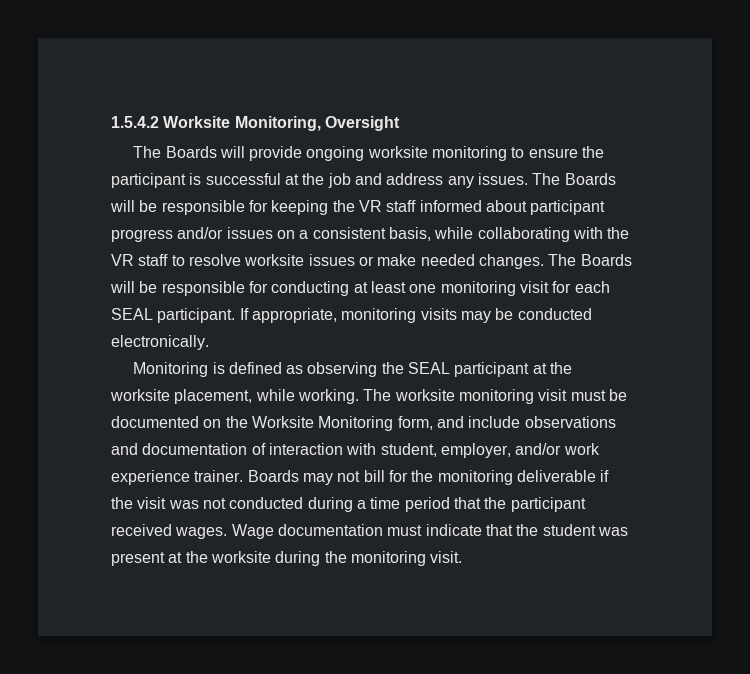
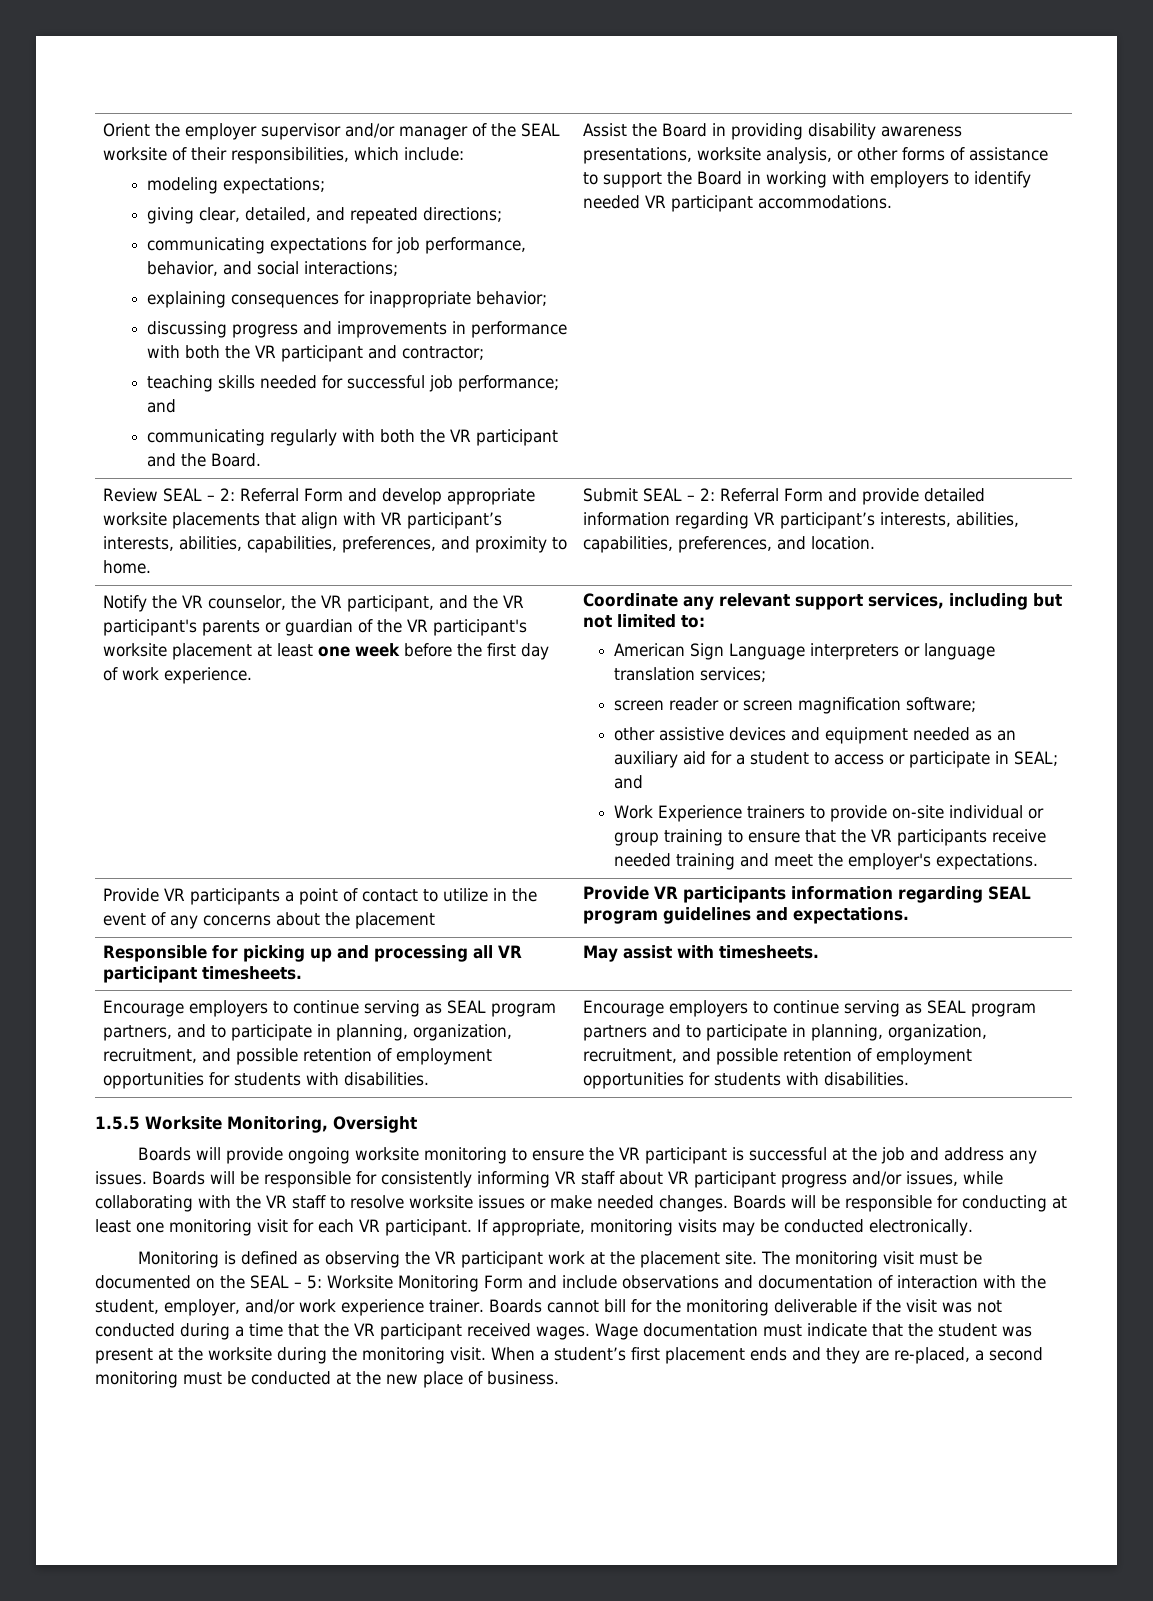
[111,116,159,128] 1.5.4.2 -> [103,123,561,140] [103,147,465,164] [146,177,325,194] [146,207,502,224] [146,237,526,254] [146,261,398,276] [146,291,547,308] [146,321,567,338] [146,345,484,362] [146,375,559,392] [146,399,176,413] [146,429,558,446] [146,453,261,467] [583,123,963,140] [583,147,1049,164] [583,171,1032,188] [583,195,893,212] [103,488,536,505] [103,512,503,529] [103,536,568,553] [103,560,152,574] [583,488,986,505] [583,512,1020,529] [583,536,876,553] [103,595,525,612] [103,619,528,636] [103,643,550,660] [103,667,253,684] [583,593,1063,610] [583,614,706,628] [614,643,996,660] [614,667,767,682] [614,697,977,714] [614,727,1017,744] [614,751,1059,768] [614,775,644,789] [614,805,1045,822] [614,829,1047,846] [614,853,1039,870] [103,888,538,905] [103,912,436,929] [583,886,1032,903] [583,907,910,924] [103,945,523,962] [103,966,303,983] [583,945,820,962] [103,1000,557,1017] [103,1024,513,1041] [103,1048,493,1065] [103,1072,430,1089] [583,1000,1037,1017] [583,1024,988,1041] [583,1048,973,1065] [583,1072,910,1089] [95,1116,140,1130] Orient the employer supervisor and/or manager of the SEAL worksite of their responsibilities, which include: // modeling expectations; // giving clear, detailed, and repeated directions; // communicating expectations for job performance, behavior, and social interactions; // explaining consequences for inappropriate behavior; // discussing progress and improvements in performance with both the VR participant and contractor; // teaching skills needed for successful job performance; and // communicating regularly with both the VR participant and the Board. | Assist the Board in providing disability awareness presentations, worksite analysis, or other forms of assistance to support the Board in working with employers to identify needed VR participant accommodations. // Review SEAL – 2: Referral Form and develop appropriate worksite placements that align with VR participant’s interests, abilities, capabilities, preferences, and proximity to home. | Submit SEAL – 2: Referral Form and provide detailed information regarding VR participant’s interests, abilities, capabilities, preferences, and location. // Notify the VR counselor, the VR participant, and the VR participant's parents or guardian of the VR participant's worksite placement at least one week before the first day of work experience. | Coordinate any relevant support services, including but not limited to: // American Sign Language interpreters or language translation services; // screen reader or screen magnification software; // other assistive devices and equipment needed as an auxiliary aid for a student to access or participate in SEAL; and // Work Experience trainers to provide on-site individual or group training to ensure that the VR participants receive needed training and meet the employer's expectations. // Provide VR participants a point of contact to utilize in the event of any concerns about the placement | Provide VR participants information regarding SEAL program guidelines and expectations. // Responsible for picking up and processing all VR participant timesheets. | May assist with timesheets. // Encourage employers to continue serving as SEAL program partners, and to participate in planning, organization, recruitment, and possible retention of employment opportunities for students with disabilities. | Encourage employers to continue serving as SEAL program partners and to participate in planning, organization, recruitment, and possible retention of employment opportunities for students with disabilities. // 1.5.5
[133,146,162,158] The -> (417, 1124) none
(605, 152) none -> [618,1147,640,1160] VR
[532,173,616,185] [110,200,606,215] [111,227,431,242] The Boards will be responsible for keeping the VR staff informed about participant progress and/or issues on a consistent basis, -> [152,1171,958,1188] Boards will be responsible for consistently informing VR staff about VR participant progress and/or issues,
[548,254,577,266] The -> (728, 1203) none
[111,308,153,320] SEAL -> [359,1219,380,1232] VR
[408,362,573,377] [110,389,455,404] SEAL participant at the worksite placement, while working. The worksite -> [434,1251,790,1268] VR participant work at the placement site. The
(248, 422) none -> [250,1275,322,1289] SEAL – 5:
[397,416,433,430] form, -> [483,1275,523,1289] Form
(377, 449) none -> [1020,1275,1046,1289] the
[302,471,361,485] may not -> [546,1300,599,1313] cannot
[404,497,507,512] period that the -> [288,1323,375,1337] that the VR
(463, 557) none -> [491,1347,1043,1364] [95,1371,559,1388] When a student’s first placement ends and they are re-placed, a second monitoring must be conducted at the new place of business.

